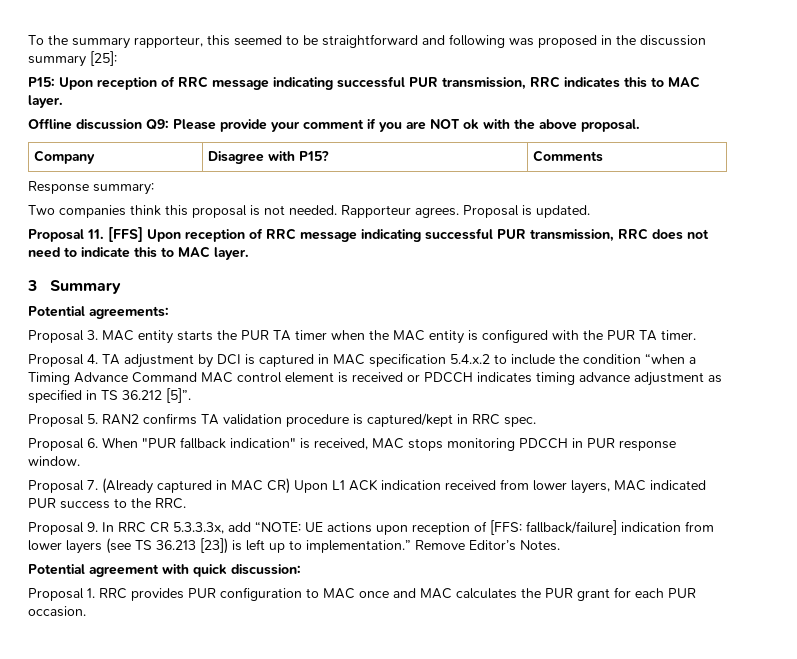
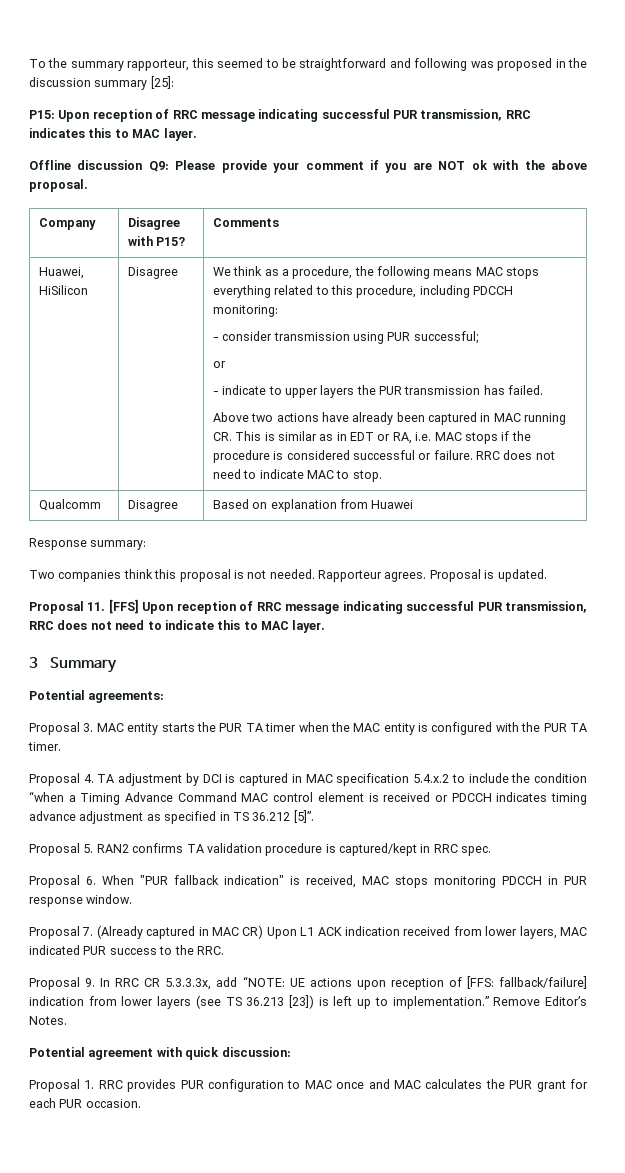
(603, 156) none -> [38,267,84,279] [38,285,88,295] [127,267,178,279] [212,266,540,279] [212,285,514,298] [212,305,278,317] [212,331,478,344] [212,361,226,368] [212,385,544,398] [212,412,567,425] [212,431,531,444] [212,450,555,463] [212,469,382,482] [38,499,101,511] [127,500,178,512] [212,499,414,512] // Huawei, HiSilicon | Disagree | We think as a procedure, the following means MAC stops everything related to this procedure, including PDCCH monitoring: // - consider transmission using PUR successful; // or // - indicate to upper layers the PUR transmission has failed. // Above two actions have already been captured in MAC running CR. This is similar as in EDT or RA, i.e. MAC stops if the procedure is considered successful or failure. RRC does not need to indicate MAC to stop. // Qualcomm | Disagree | Based on explanation from Huawei

